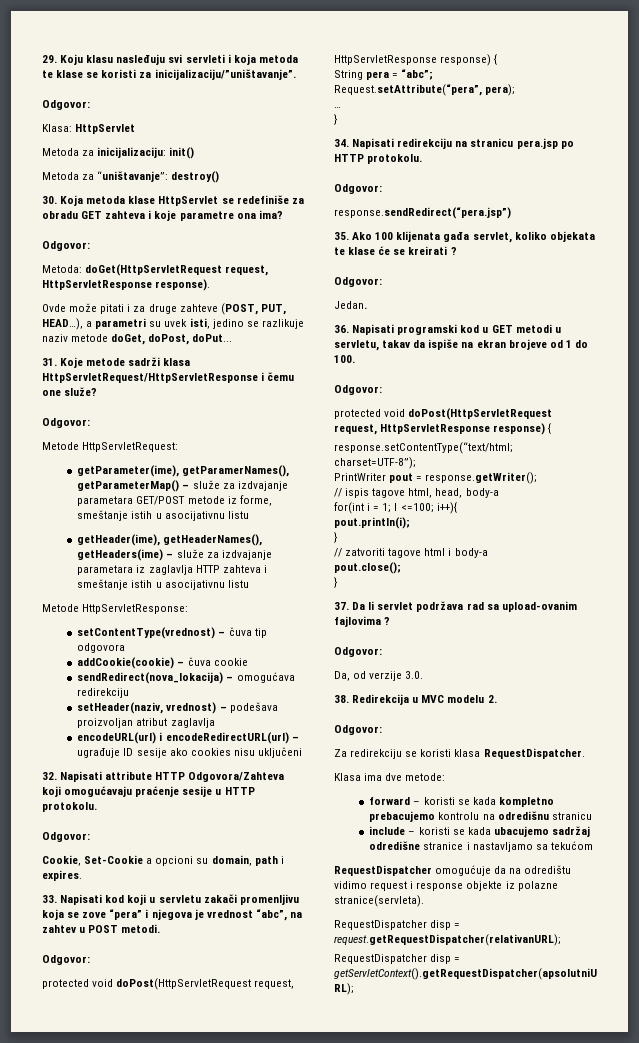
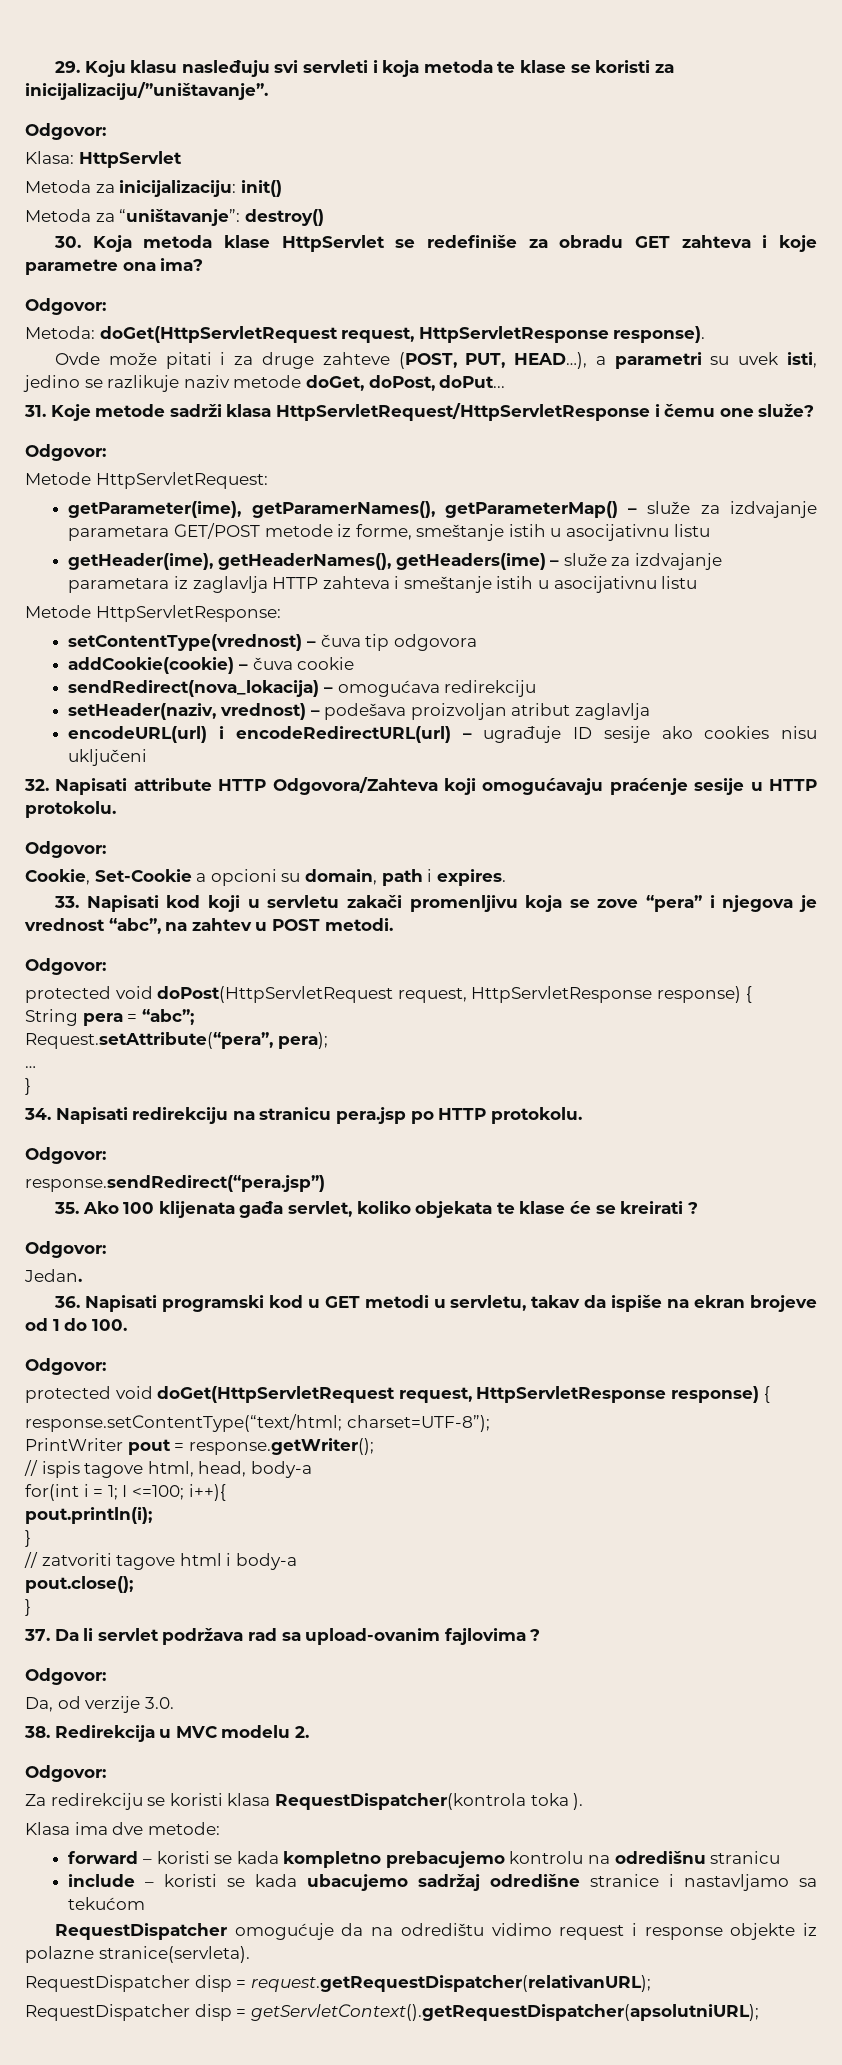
[408,408,553,420] doPost(HttpServletRequest -> [157,1386,396,1403] doGet(HttpServletRequest
[483,748,585,759] RequestDispatcher. -> [274,1793,584,1810] RequestDispatcher(kontrola toka ).

